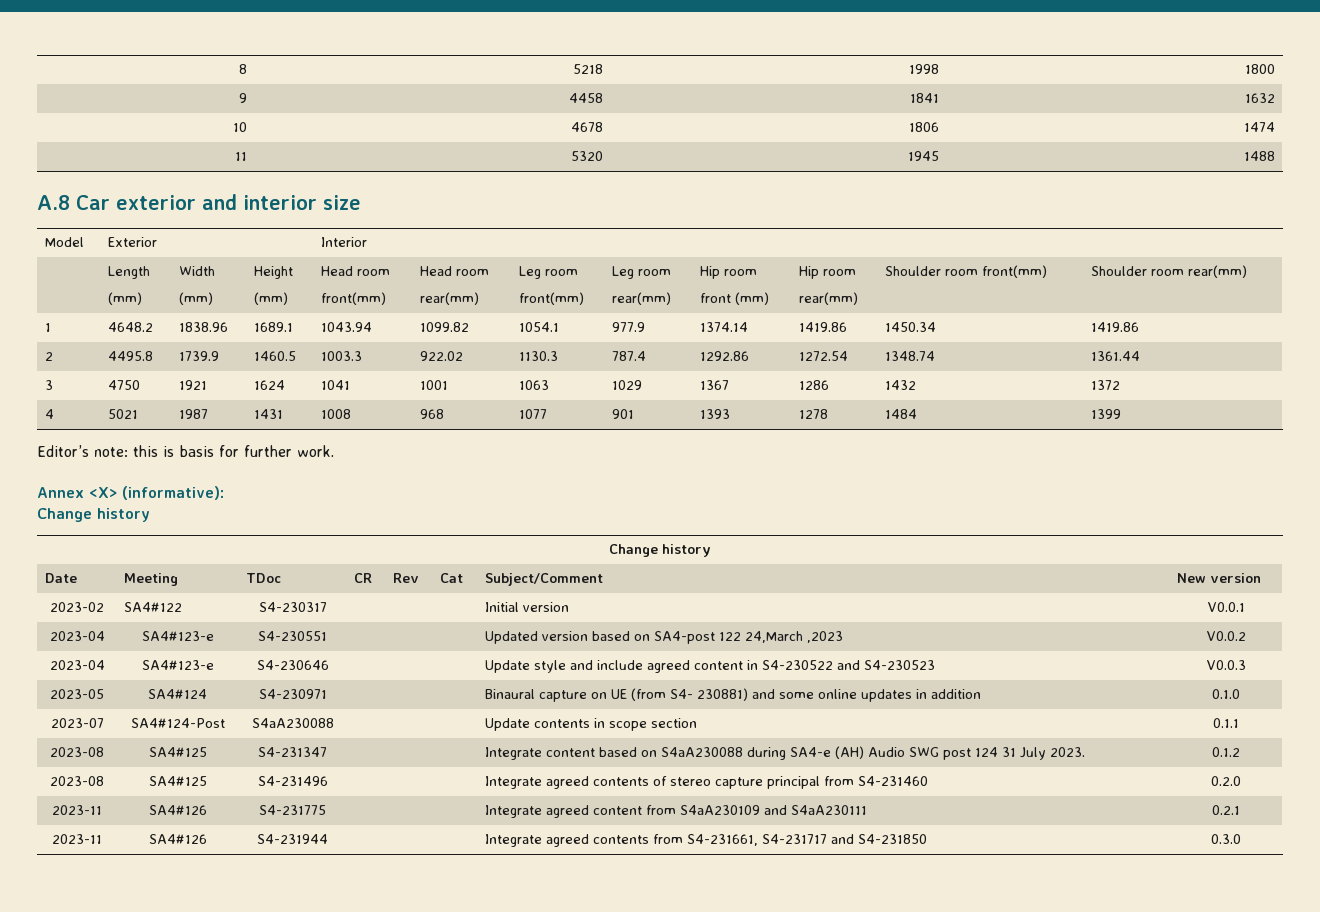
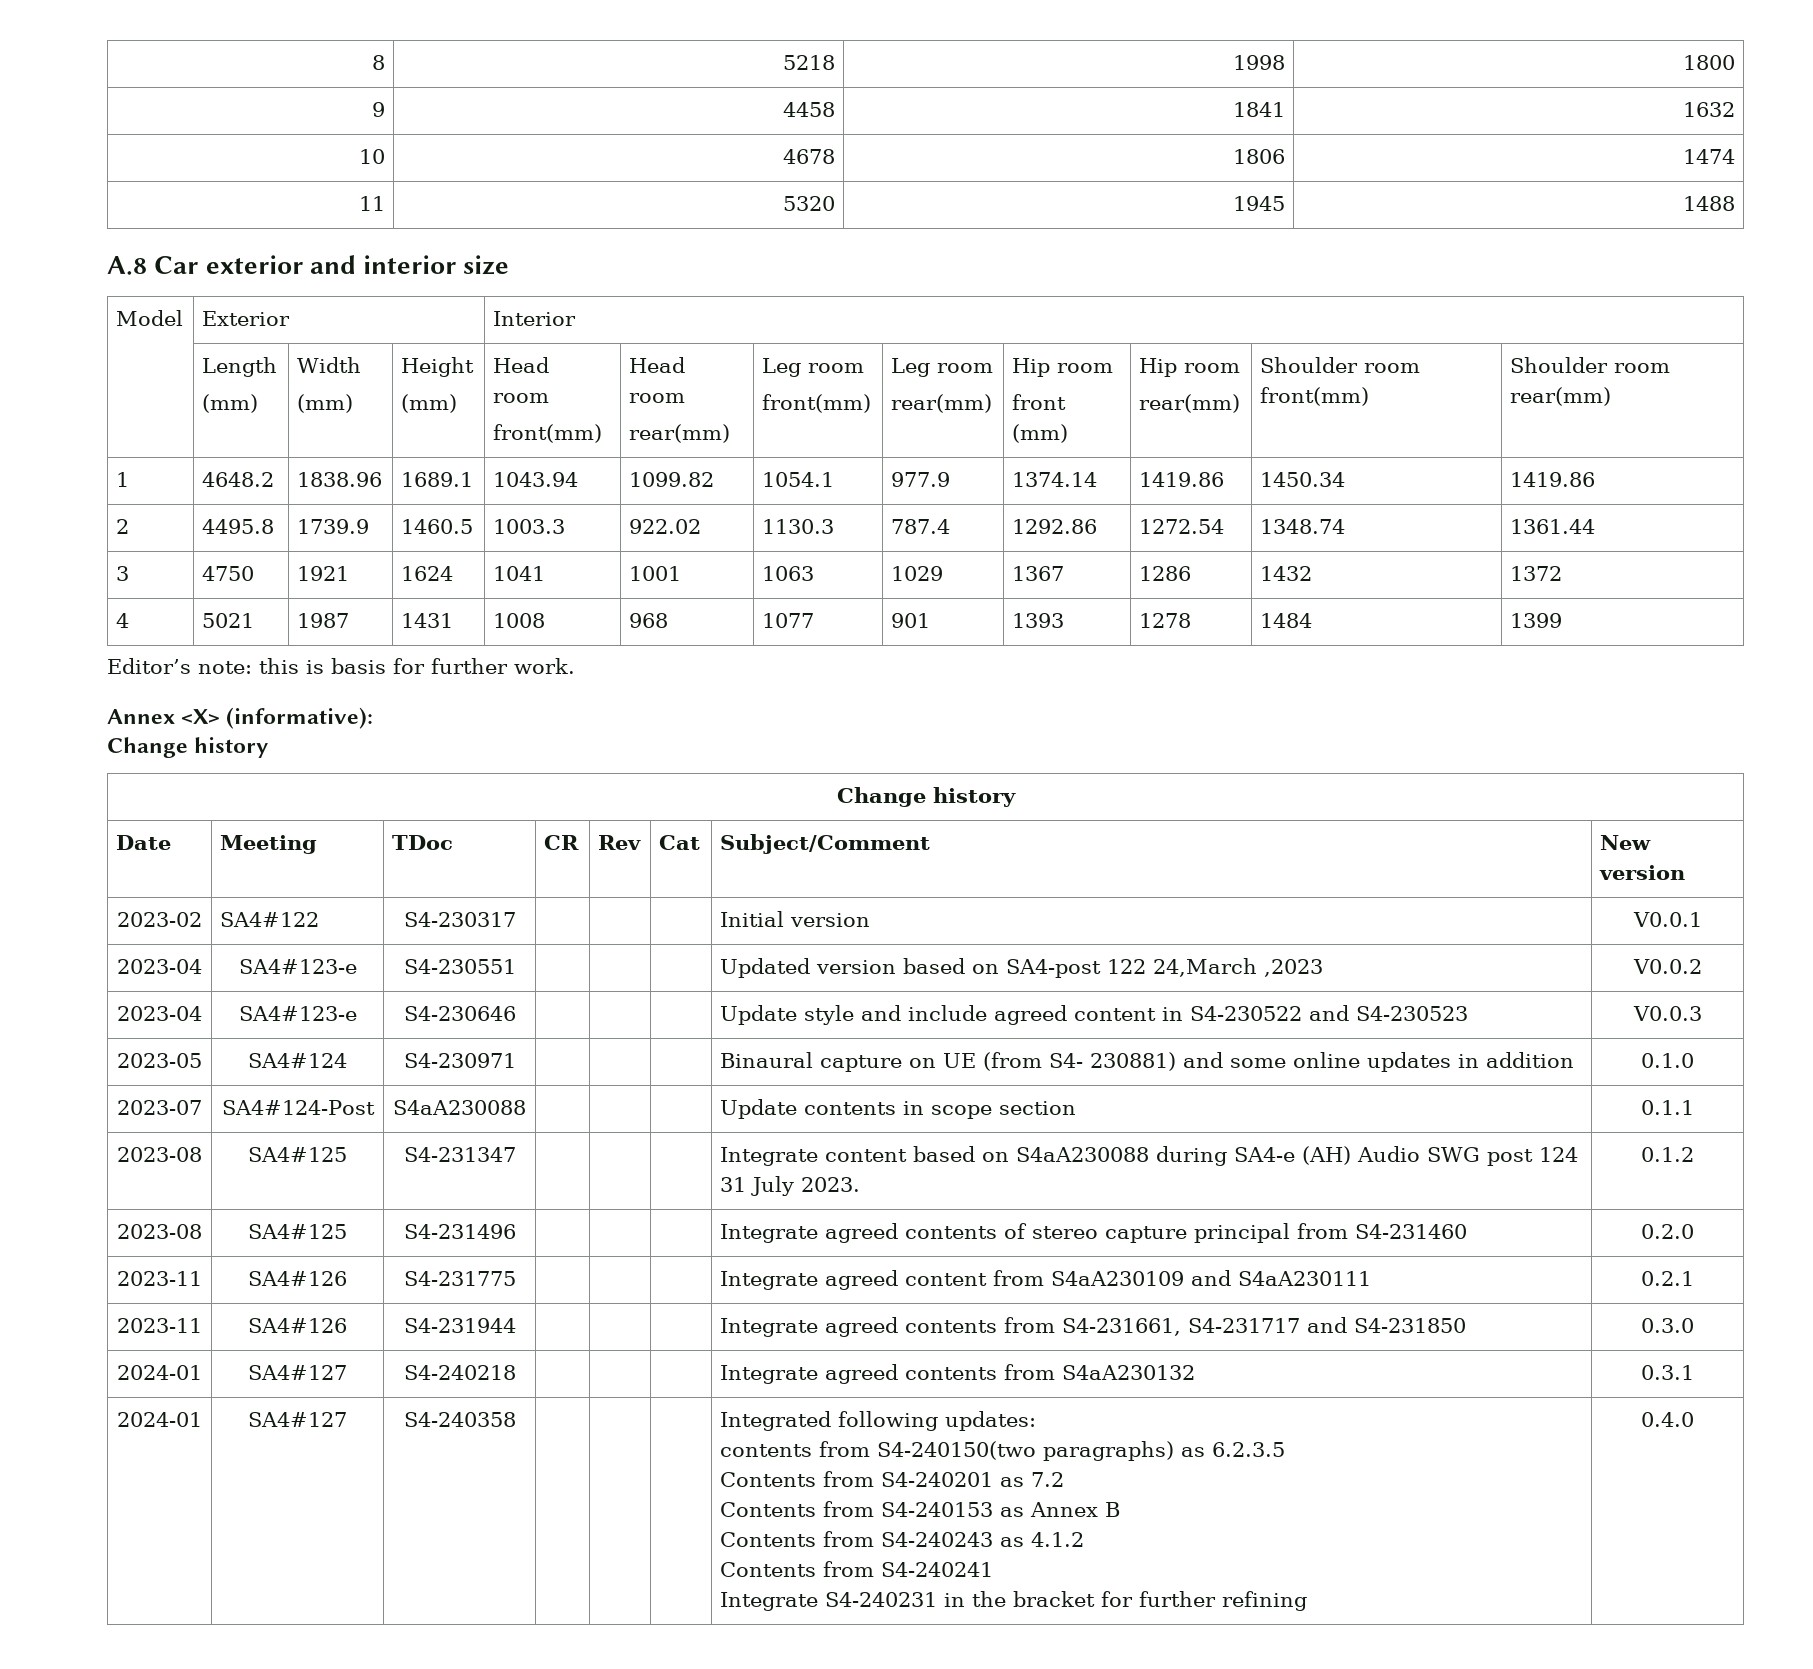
(1241, 839) none -> [117,1365,202,1380] [248,1365,347,1380] [403,1365,516,1380] [720,1364,1196,1384] [1641,1365,1694,1380] [117,1412,202,1427] [248,1412,347,1427] [403,1412,516,1427] [720,1411,1037,1431] [720,1441,1286,1461] [720,1471,1065,1487] [720,1501,1121,1517] [720,1531,1085,1547] [720,1561,994,1577] [720,1591,1308,1611] [1641,1412,1694,1427] // 2024-01 | SA4#127 | S4-240218 | | | | Integrate agreed contents from S4aA230132 | 0.3.1 // 2024-01 | SA4#127 | S4-240358 | | | | Integrated following updates: // contents from S4-240150(two paragraphs) as 6.2.3.5 // Contents from S4-240201 as 7.2 // Contents from S4-240153 as Annex B // Contents from S4-240243 as 4.1.2 // Contents from S4-240241 // Integrate S4-240231 in the bracket for further refining | 0.4.0

